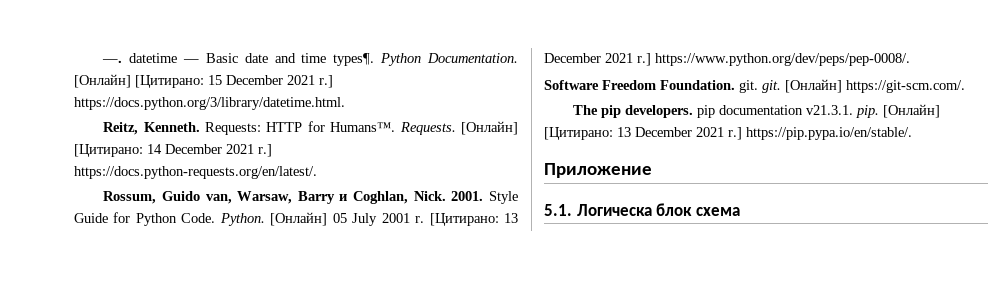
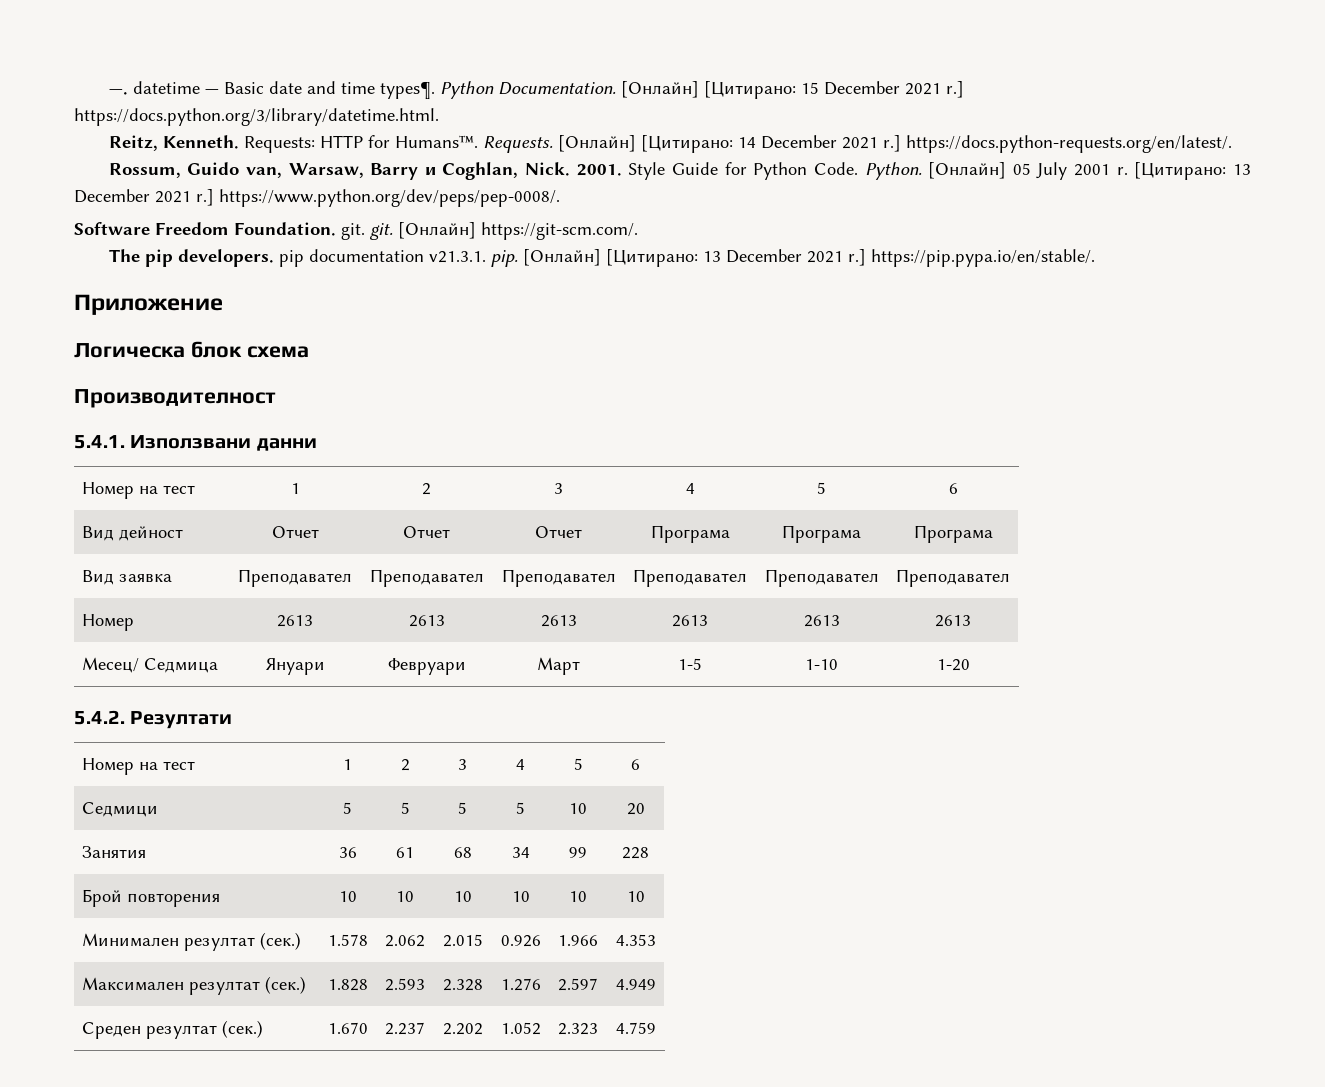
[544,204,572,216] 5.1. -> (223, 304) none
(740, 211) none -> [74,389,276,408] [74,435,317,451] [82,482,196,499] [290,483,300,494] [422,483,431,495] [554,483,563,494] [685,483,695,494] [817,482,826,494] [948,483,958,494] [82,526,184,541] [271,526,319,538] [403,526,450,538] [535,526,582,538] [650,525,730,543] [782,525,861,543] [913,525,993,543] [82,570,173,585] [238,569,352,587] [369,569,484,587] [501,569,616,587] [633,569,747,587] [764,569,879,587] [896,569,1010,587] [82,614,135,631] [277,615,313,627] [408,615,445,627] [540,615,577,627] [672,615,708,627] [803,615,840,627] [935,615,971,627] [82,657,219,673] [265,658,325,675] [387,658,466,675] [537,657,580,675] [678,658,702,670] [805,659,838,670] [936,659,970,671] [74,710,233,729] [82,758,196,775] [343,759,352,770] [400,759,410,771] [458,759,467,770] [516,759,525,770] [573,758,583,770] [631,759,640,770] [82,802,159,817] [343,802,352,814] [400,802,410,814] [458,802,467,814] [516,802,525,814] [569,803,587,814] [626,803,645,815] [82,846,147,858] [338,847,357,858] [396,847,414,858] [453,847,472,858] [511,847,530,858] [569,847,587,858] [622,847,649,859] [82,889,221,907] [338,891,357,902] [396,891,414,902] [453,891,472,902] [511,891,530,902] [569,891,587,902] [626,891,645,902] [82,932,302,951] [327,934,368,946] [385,935,425,947] [442,934,483,947] [500,935,541,947] [558,935,598,946] [615,934,656,946] [82,976,307,995] [327,979,368,991] [385,978,425,991] [442,979,483,991] [500,978,541,991] [558,978,598,991] [615,979,656,990] [82,1020,264,1039] [327,1022,368,1034] [385,1022,425,1035] [442,1023,483,1035] [500,1022,541,1035] [558,1023,598,1035] [615,1022,656,1034] // Производителност // 5.4.1. Използвани данни // Номер на тест | 1 | 2 | 3 | 4 | 5 | 6 // Вид дейност | Отчет | Отчет | Отчет | Програма | Програма | Програма // Вид заявка | Преподавател | Преподавател | Преподавател | Преподавател | Преподавател | Преподавател // Номер | 2613 | 2613 | 2613 | 2613 | 2613 | 2613 // Месец/ Седмица | Януари | Февруари | Март | 1-5 | 1-10 | 1-20 // 5.4.2. Резултати // Номер на тест | 1 | 2 | 3 | 4 | 5 | 6 // Седмици | 5 | 5 | 5 | 5 | 10 | 20 // Занятия | 36 | 61 | 68 | 34 | 99 | 228 // Брой повторения | 10 | 10 | 10 | 10 | 10 | 10 // Минимален резултат (сек.) | 1.578 | 2.062 | 2.015 | 0.926 | 1.966 | 4.353 // Максимален резултат (сек.) | 1.828 | 2.593 | 2.328 | 1.276 | 2.597 | 4.949 // Среден резултат (сек.) | 1.670 | 2.237 | 2.202 | 1.052 | 2.323 | 4.759

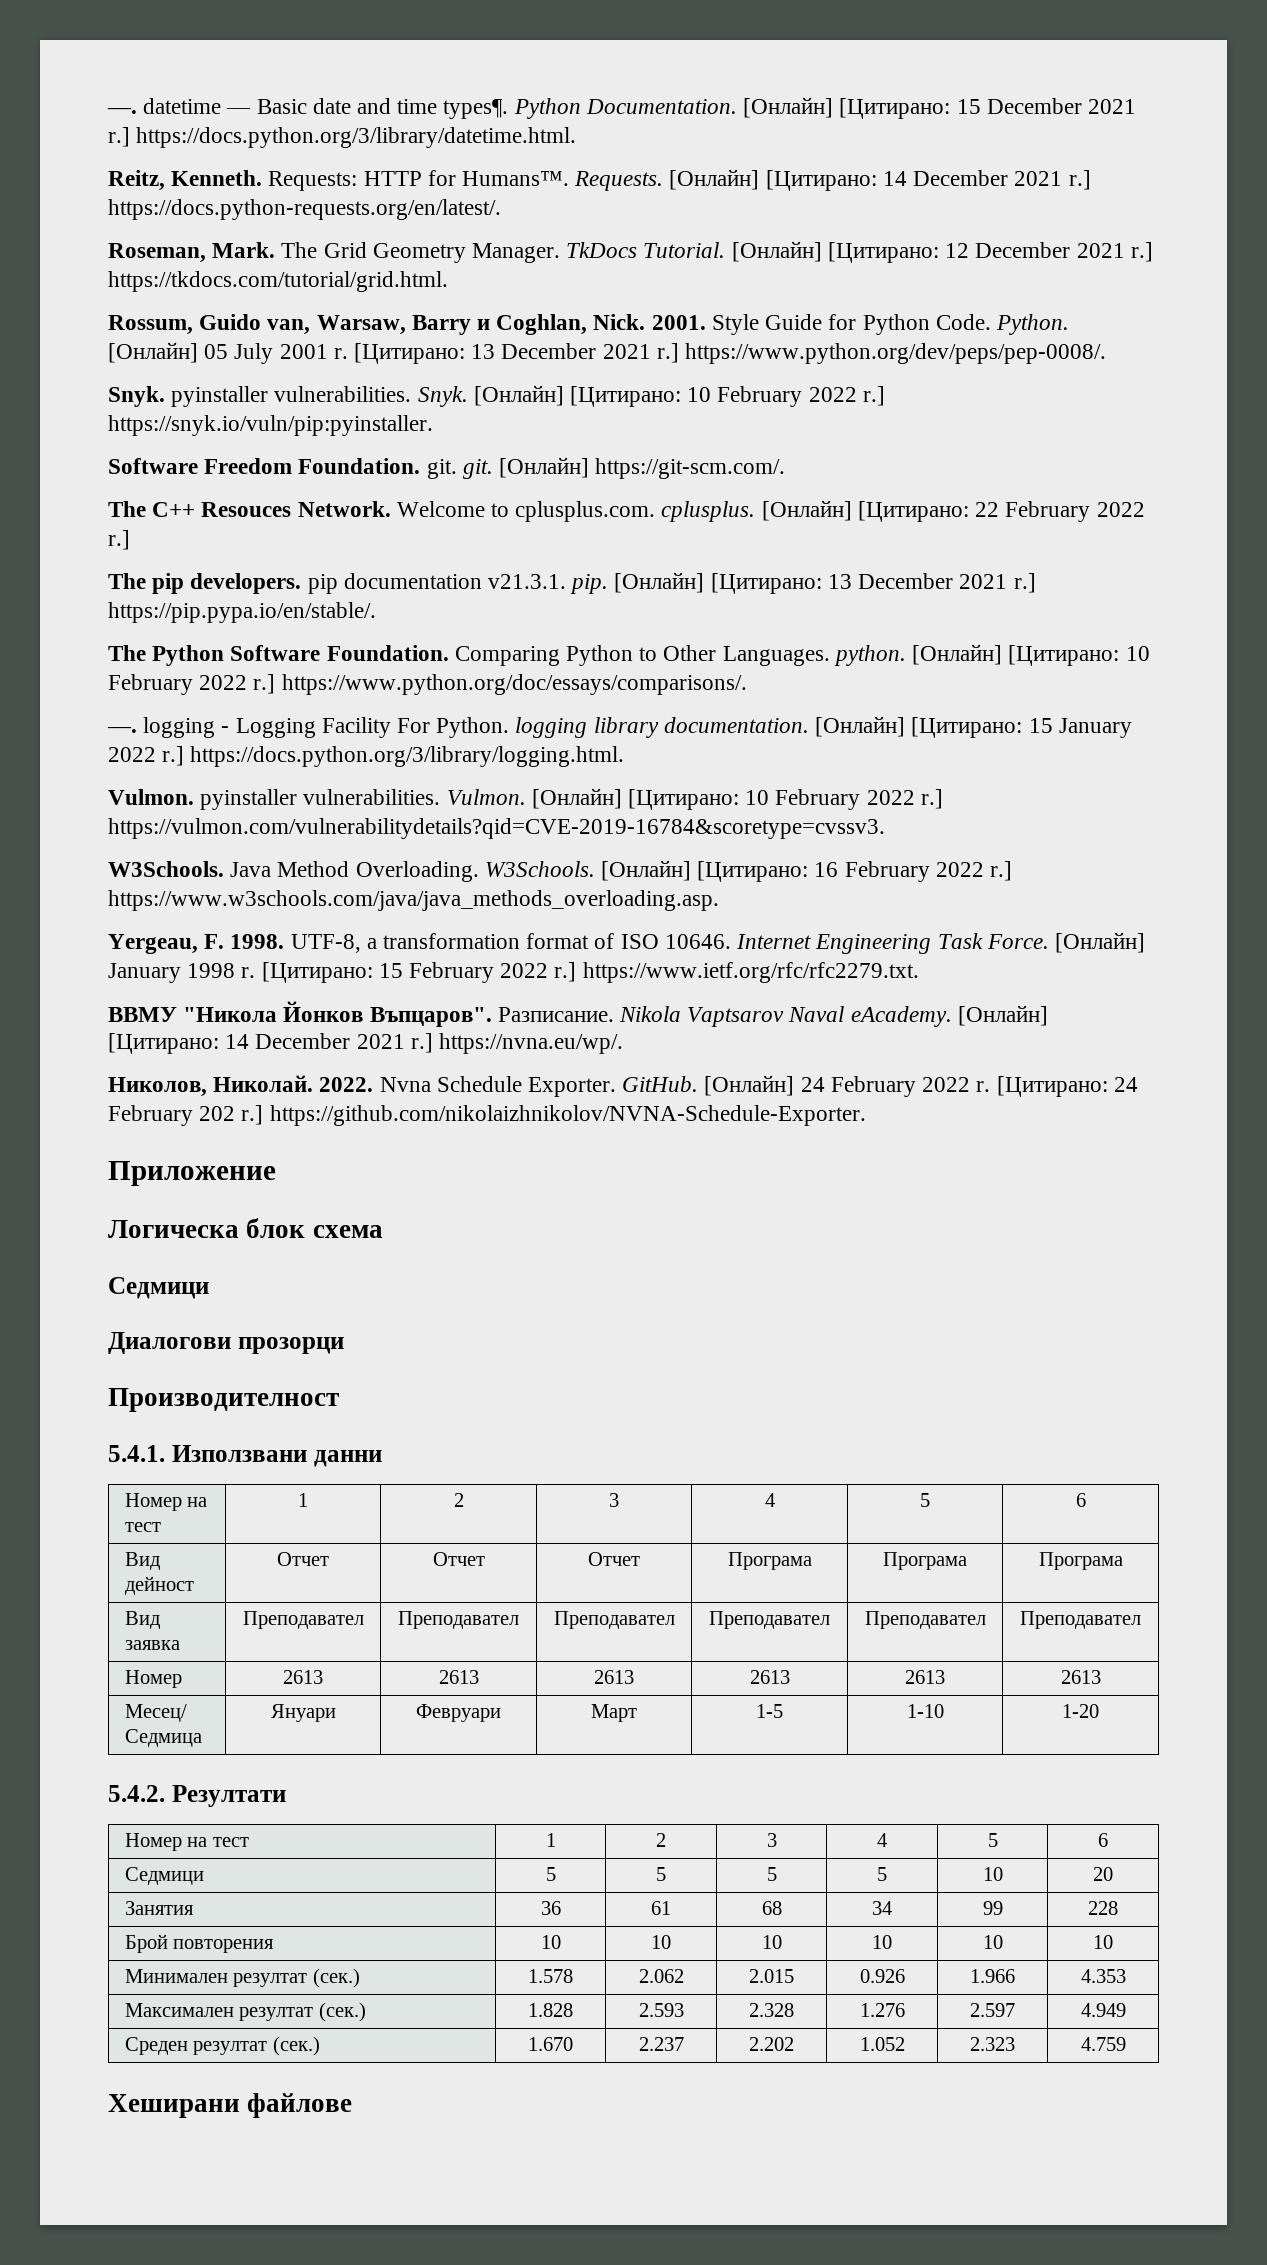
(1232, 144) none -> [108,241,1153,263] [108,271,448,292] // Roseman, Mark. The Grid Geometry Manager. TkDocs Tutorial. [Онлайн] [Цитирано: 12 December 2021 r.] https://tkdocs.com/tutorial/grid.html.
(560, 198) none -> [108,385,885,407] [108,415,433,436] // Snyk. pyinstaller vulnerabilities. Snyk. [Онлайн] [Цитирано: 10 February 2022 r.] https://snyk.io/vuln/pip:pyinstaller.
(638, 231) none -> [108,500,1145,522] [108,530,130,550] // The C++ Resouces Network. Welcome to cplusplus.com. cplusplus. [Онлайн] [Цитирано: 22 February 2022 r.]
(1095, 258) none -> [108,644,1150,666] [108,674,747,695] [107,716,1132,738] [108,746,625,767] [108,788,943,810] [108,818,885,839] [108,860,1013,882] [108,890,719,911] [108,932,1145,954] [108,962,919,983] [108,1001,1048,1027] [108,1033,624,1054] [108,1075,1138,1097] [108,1105,866,1126] // The Python Software Foundation. Comparing Python to Other Languages. python. [Онлайн] [Цитирано: 10 February 2022 r.] https://www.python.org/doc/essays/comparisons/. // —. logging - Logging Facility For Python. logging library documentation. [Онлайн] [Цитирано: 15 January 2022 r.] https://docs.python.org/3/library/logging.html. // Vulmon. pyinstaller vulnerabilities. Vulmon. [Онлайн] [Цитирано: 10 February 2022 r.] https://vulmon.com/vulnerabilitydetails?qid=CVE-2019-16784&scoretype=cvssv3. // W3Schools. Java Method Overloading. W3Schools. [Онлайн] [Цитирано: 16 February 2022 r.] https://www.w3schools.com/java/java_methods_overloading.asp. // Yergeau, F. 1998. UTF-8, a transformation format of ISO 10646. Internet Engineering Task Force. [Онлайн] January 1998 r. [Цитирано: 15 February 2022 r.] https://www.ietf.org/rfc/rfc2279.txt. // ВВМУ "Никола Йонков Въпцаров". Разписание. Nikola Vaptsarov Naval eAcademy. [Онлайн] [Цитирано: 14 December 2021 r.] https://nvna.eu/wp/. // Николов, Николай. 2022. Nvna Schedule Exporter. GitHub. [Онлайн] 24 February 2022 r. [Цитирано: 24 February 202 r.] https://github.com/nikolaizhnikolov/NVNA-Schedule-Exporter.
(309, 352) none -> [108,1277,209,1299] [108,1332,344,1354] // Седмици // Диалогови прозорци
(656, 1028) none -> [108,2093,353,2118] // Хеширани файлове

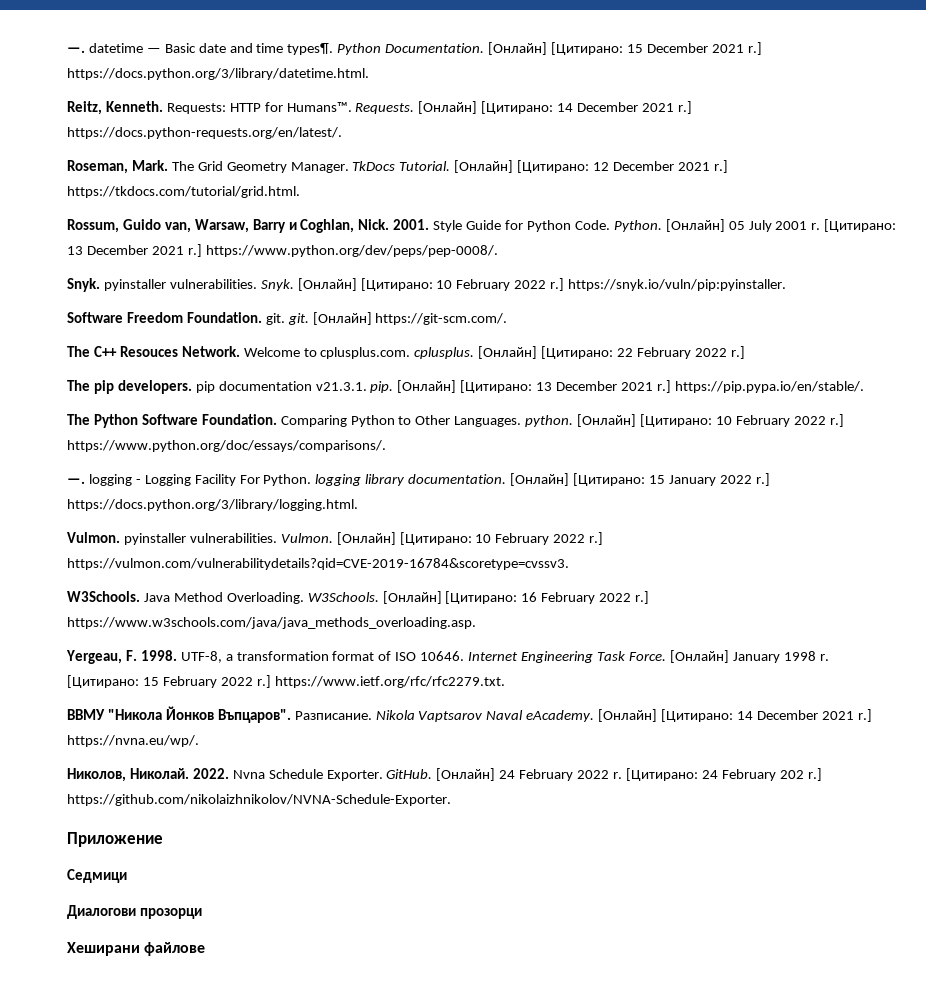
[108,1218,383,1238] // Логическа блок схема -> (163, 839) none
[108,1388,339,1412] [108,1445,382,1467] [124,1493,208,1511] [124,1522,161,1532] [298,1493,308,1507] [453,1493,464,1507] [609,1493,619,1507] [764,1493,775,1507] [920,1493,930,1507] [1075,1493,1086,1507] [124,1552,160,1570] [124,1576,194,1595] [277,1552,329,1566] [432,1552,485,1566] [588,1552,640,1566] [727,1552,812,1570] [883,1552,967,1570] [1038,1552,1123,1570] [124,1611,160,1629] [124,1640,180,1650] [242,1611,364,1629] [398,1611,519,1629] [553,1611,675,1629] [709,1611,830,1629] [864,1611,986,1629] [1020,1611,1141,1629] [124,1670,182,1688] [283,1670,323,1684] [438,1670,479,1684] [594,1670,634,1684] [749,1670,790,1684] [905,1670,945,1684] [1060,1670,1101,1684] [124,1704,187,1722] [124,1729,202,1747] [270,1704,336,1722] [416,1704,501,1722] [591,1704,637,1722] [756,1704,783,1718] [906,1704,944,1718] [1062,1704,1099,1718] [108,1785,286,1807] [124,1833,249,1851] [545,1833,556,1847] [656,1833,666,1847] [766,1833,777,1847] [877,1833,887,1847] [987,1833,998,1847] [1098,1833,1108,1847] [124,1867,204,1885] [545,1867,556,1881] [656,1867,666,1881] [766,1867,777,1881] [877,1867,887,1881] [982,1867,1003,1881] [1093,1867,1113,1881] [124,1901,194,1915] [540,1901,561,1915] [651,1901,671,1915] [761,1901,782,1915] [872,1901,892,1915] [982,1901,1003,1915] [1088,1901,1118,1915] [124,1934,275,1953] [540,1935,561,1949] [651,1935,671,1949] [761,1935,782,1949] [872,1935,892,1949] [982,1935,1003,1949] [1093,1935,1113,1949] [124,1968,360,1988] [528,1969,573,1983] [638,1969,684,1983] [749,1969,794,1983] [859,1969,905,1983] [970,1969,1015,1983] [1080,1969,1126,1983] [124,2002,366,2022] [528,2003,573,2017] [638,2003,684,2017] [749,2003,794,2017] [859,2003,905,2017] [970,2003,1015,2017] [1080,2003,1126,2017] [124,2036,320,2056] [528,2037,573,2051] [638,2037,684,2051] [749,2037,794,2051] [859,2037,905,2051] [970,2037,1015,2051] [1080,2037,1126,2051] // Производителност // 5.4.1. Използвани данни // Номер на тест | 1 | 2 | 3 | 4 | 5 | 6 // Вид дейност | Отчет | Отчет | Отчет | Програма | Програма | Програма // Вид заявка | Преподавател | Преподавател | Преподавател | Преподавател | Преподавател | Преподавател // Номер | 2613 | 2613 | 2613 | 2613 | 2613 | 2613 // Месец/ Седмица | Януари | Февруари | Март | 1-5 | 1-10 | 1-20 // 5.4.2. Резултати // Номер на тест | 1 | 2 | 3 | 4 | 5 | 6 // Седмици | 5 | 5 | 5 | 5 | 10 | 20 // Занятия | 36 | 61 | 68 | 34 | 99 | 228 // Брой повторения | 10 | 10 | 10 | 10 | 10 | 10 // Минимален резултат (сек.) | 1.578 | 2.062 | 2.015 | 0.926 | 1.966 | 4.353 // Максимален резултат (сек.) | 1.828 | 2.593 | 2.328 | 1.276 | 2.597 | 4.949 // Среден резултат (сек.) | 1.670 | 2.237 | 2.202 | 1.052 | 2.323 | 4.759 -> (203, 913) none

